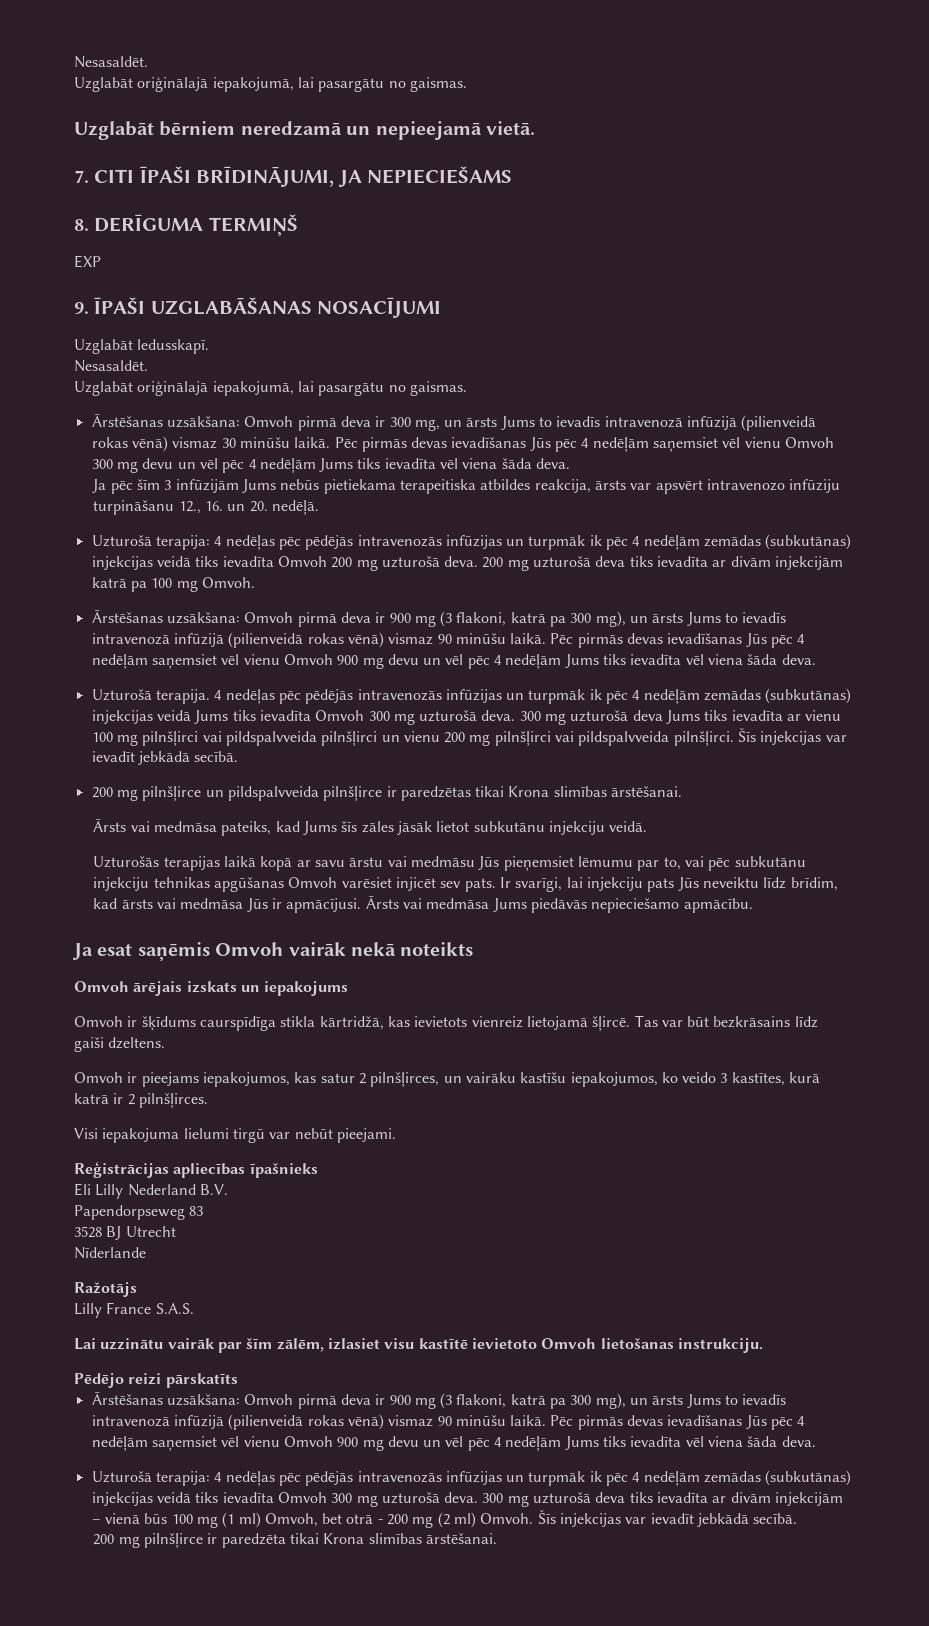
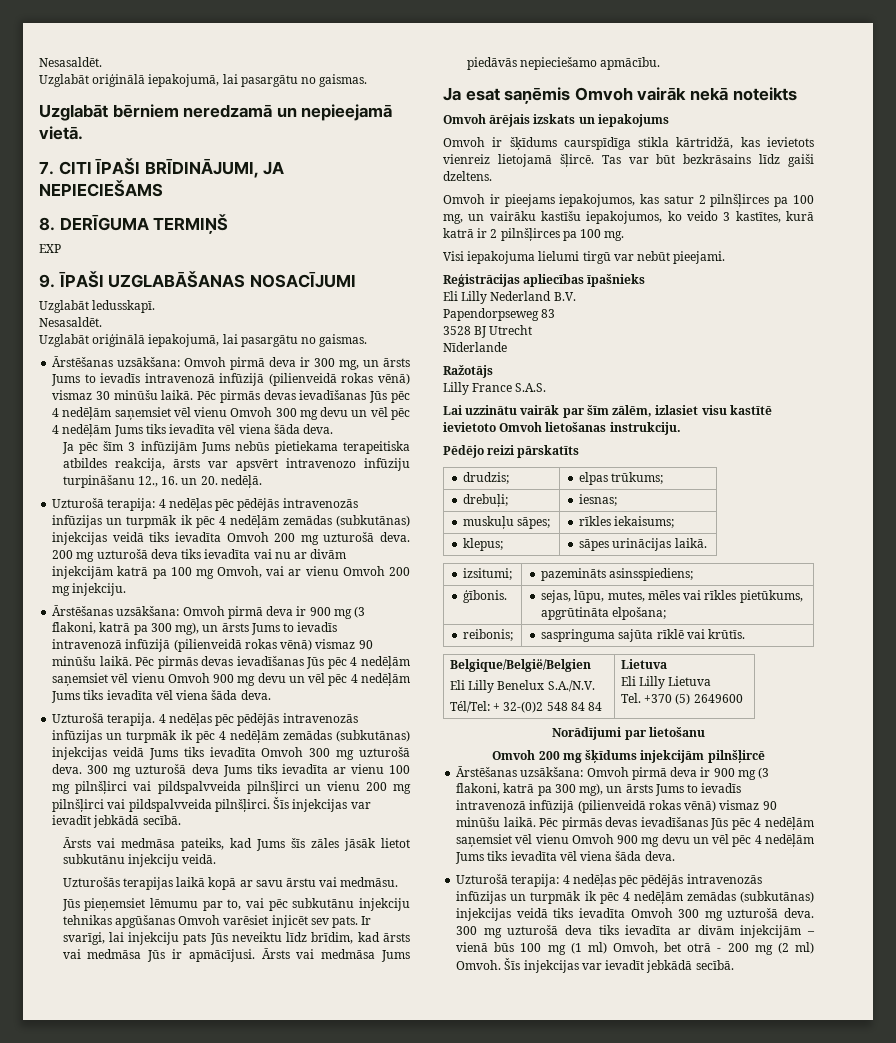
[74,56,148,68] [74,77,209,92] Nesasaldēt. // Uzglabāt oriģinālajā -> [39,57,102,67] [39,74,146,87] Nesasaldēt. // Uzglabāt oriģinālā
[137,381,209,396] oriģinālajā -> [92,334,146,347] oriģinālā
(709, 561) none -> [253,549,291,559] vai nu
[201,577,255,588] Omvoh. -> [217,566,411,578] [52,583,127,596] Omvoh, vai ar vienu Omvoh 200 mg injekciju.
[91,786,683,801] // 200 mg pilnšļirce un pildspalvveida pilnšļirce ir paredzētas tikai Krona slimības ārstēšanai. -> (181, 820) none
[410,856,475,867] medmāsu -> [340,877,399,887] medmāsu. //
[370,1072,440,1087] pilnšļirces, -> [710,194,814,207] [443,214,463,224] pilnšļirces pa 100 mg,
[138,1093,208,1108] pilnšļirces. -> [500,228,625,241] pilnšļirces pa 100 mg.
(238, 1380) none -> [463,472,510,484] [579,472,664,485] [463,494,509,507] [579,494,618,506] [463,516,551,529] [579,516,675,528] [463,538,504,551] [579,538,707,551] [463,568,513,580] [541,568,694,581] [463,590,508,603] [541,590,803,603] [541,607,667,620] [463,629,514,641] [541,629,746,642] [449,659,591,672] [449,680,595,693] [449,701,603,713] [620,659,667,669] [620,676,712,689] [620,693,743,705] [552,727,705,740] [492,750,765,763] // drudzis; | elpas trūkums; // drebuļi; | iesnas; // muskuļu sāpes; | rīkles iekaisums; // klepus; | sāpes urinācijas laikā. // izsitumi; | pazemināts asinsspiediens; // ģībonis. | sejas, lūpu, mutes, mēles vai rīkles pietūkums, apgrūtināta elpošana; // reibonis; | saspringuma sajūta rīklē vai krūtīs. // Belgique/België/Belgien // Eli Lilly Benelux S.A./N.V. // Tél/Tel: + 32-(0)2 548 84 84 | Lietuva // Eli Lilly Lietuva // Tel. +370 (5) 2649600 // Norādījumi par lietošanu // Omvoh 200 mg šķīdums injekcijām pilnšļircē
[93,1533,497,1548] // 200 mg pilnšļirce ir paredzēta tikai Krona slimības ārstēšanai. -> (734, 965) none

